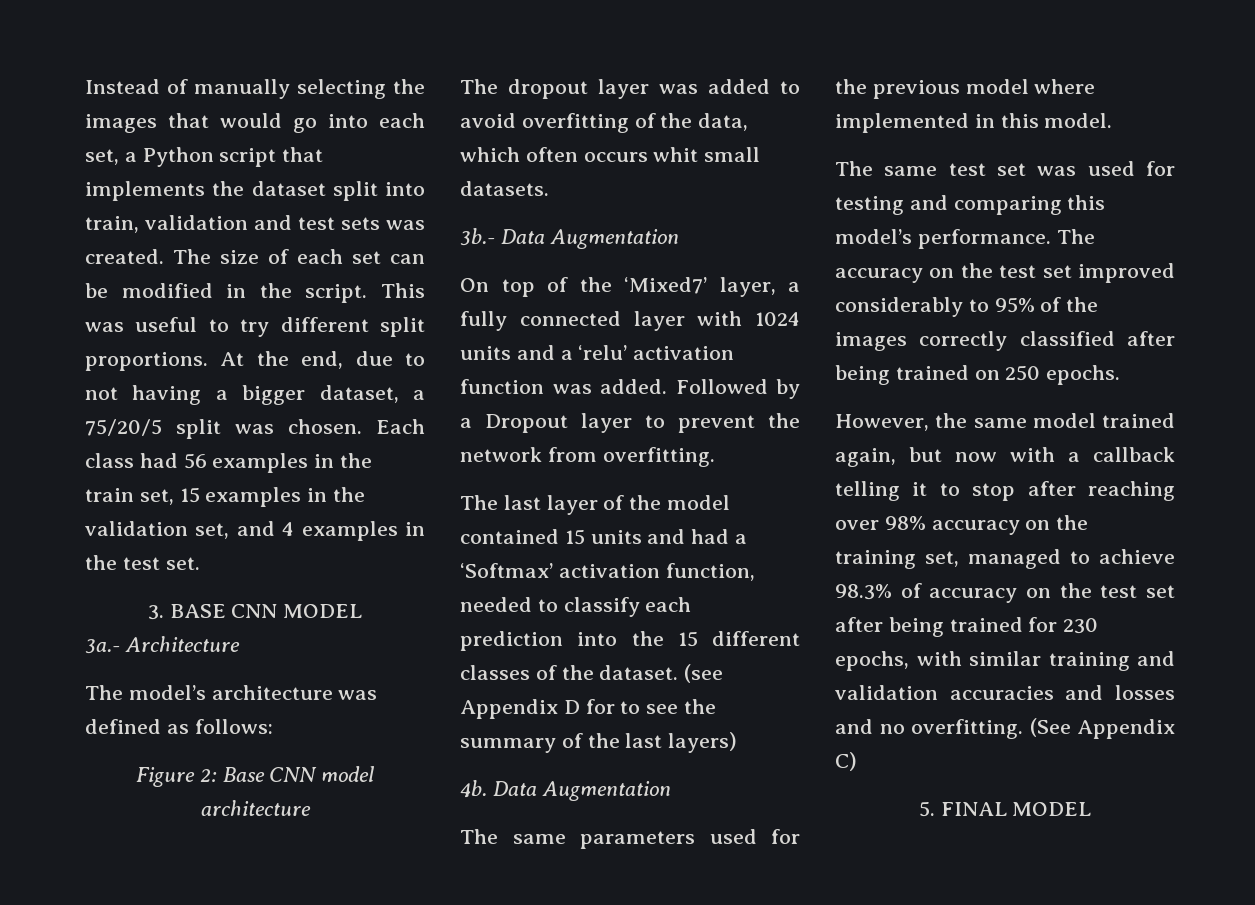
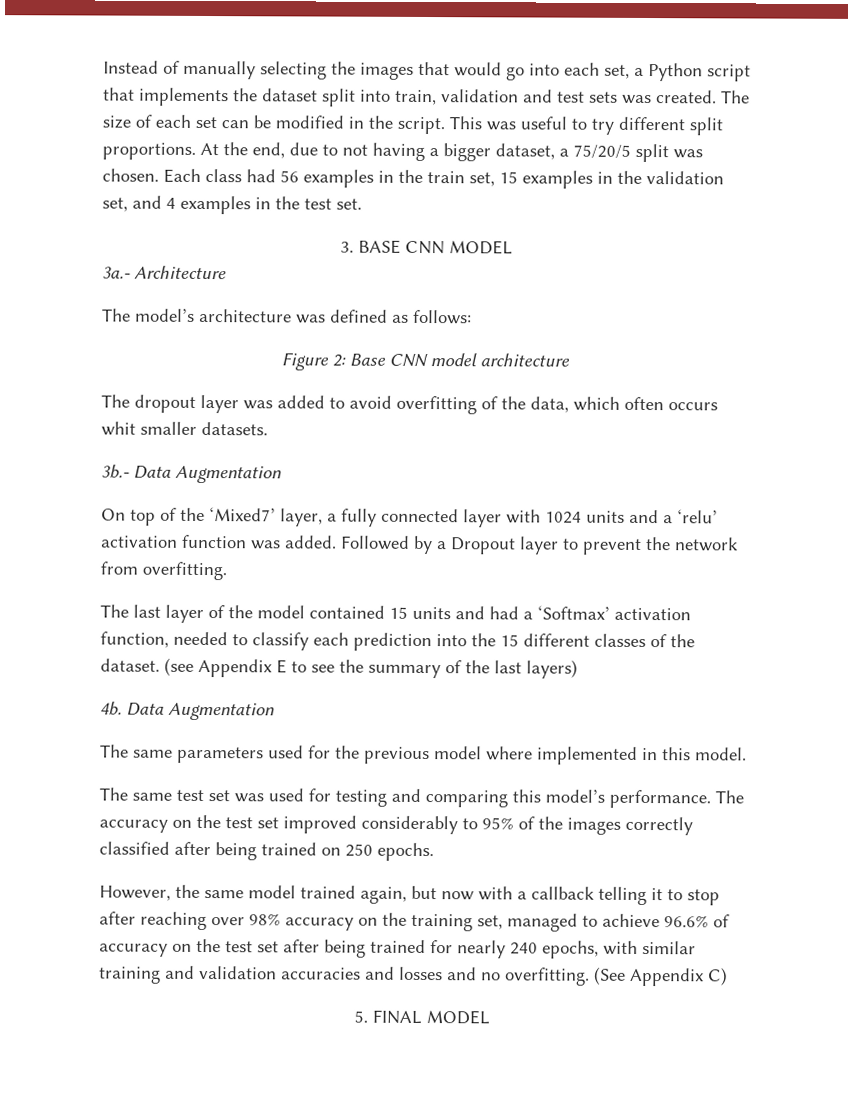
[704,147,761,162] small -> [140,421,197,435] smaller
[563,699,615,714] D for -> [276,659,287,674] E
[835,584,892,600] 98.3% -> [664,915,709,928] 96.6%
[1063,618,1099,634] 230 -> [457,940,538,959] nearly 240

